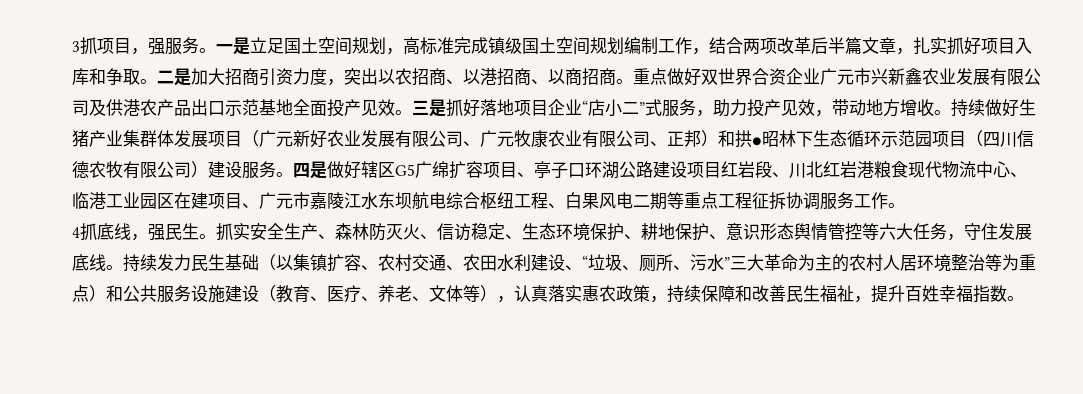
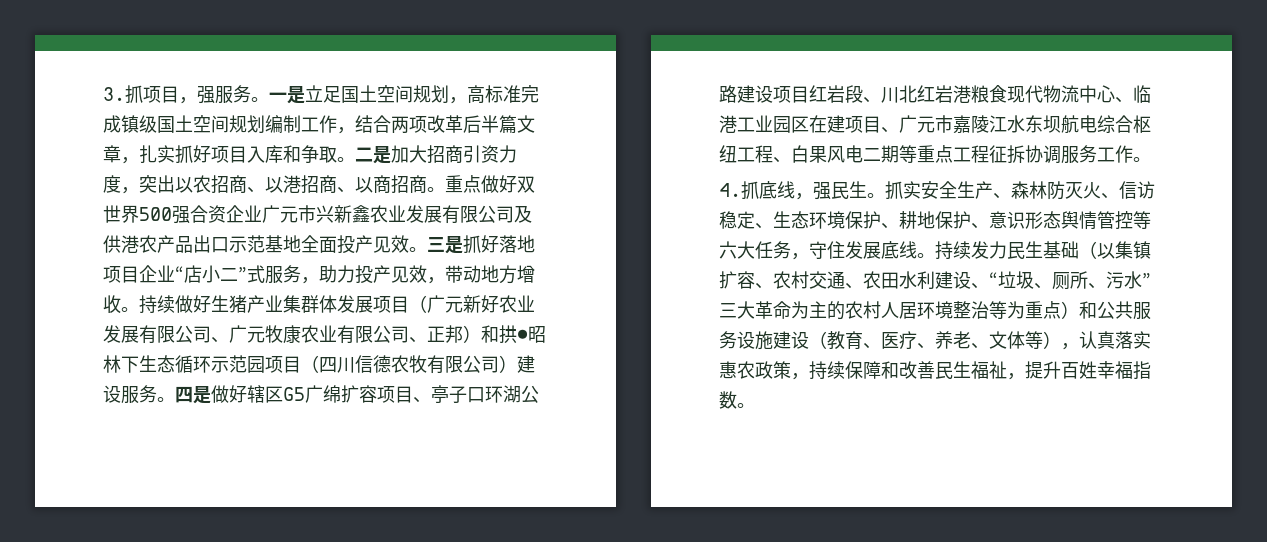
[72,41,80,52] 3 -> [103,87,125,101] 3.
(752, 76) none -> [139,206,190,224] 500强
[72,227,80,238] 4 -> [719,183,741,197] 4.

